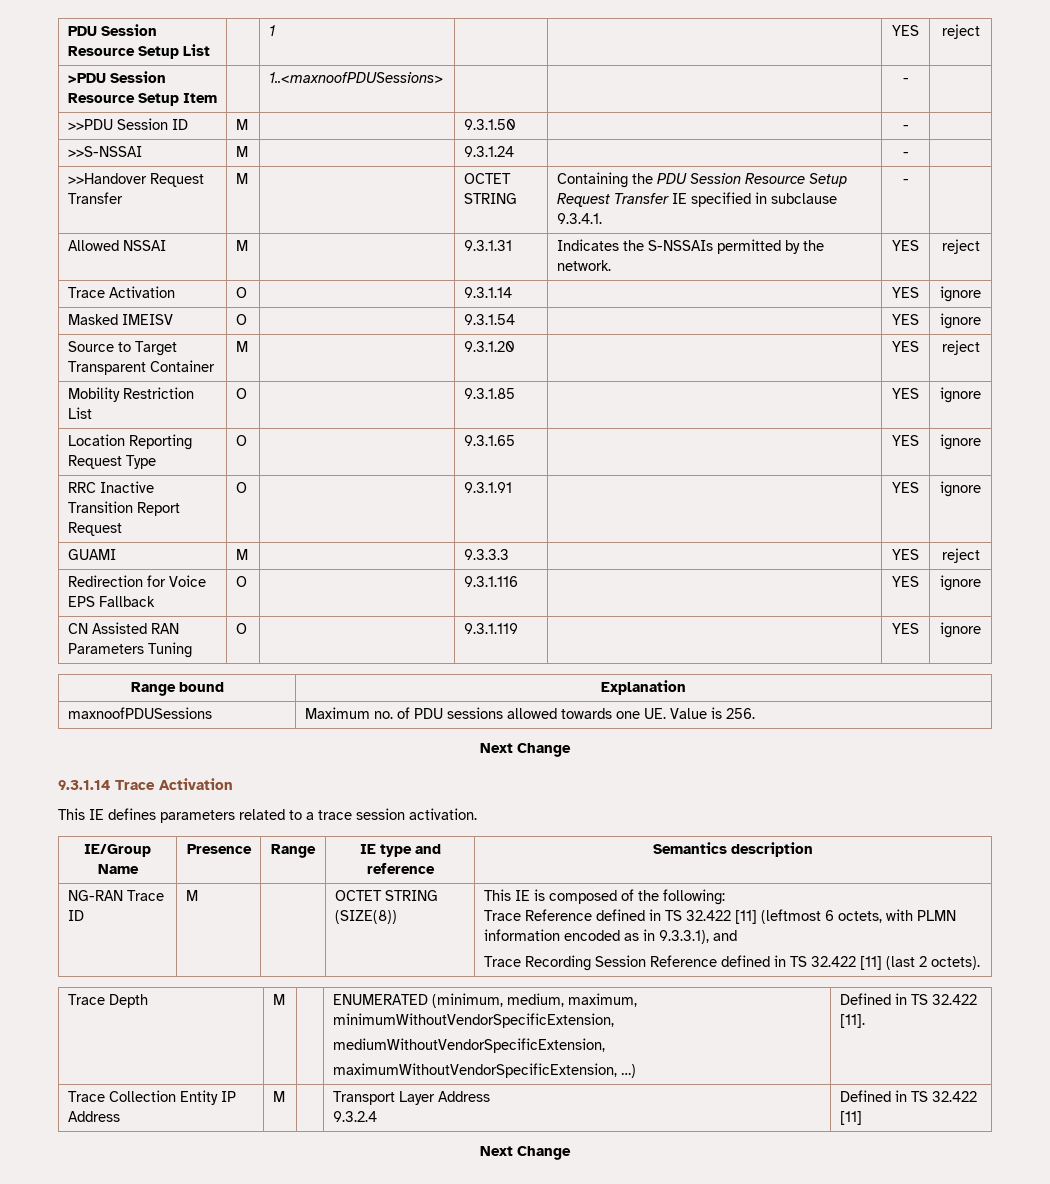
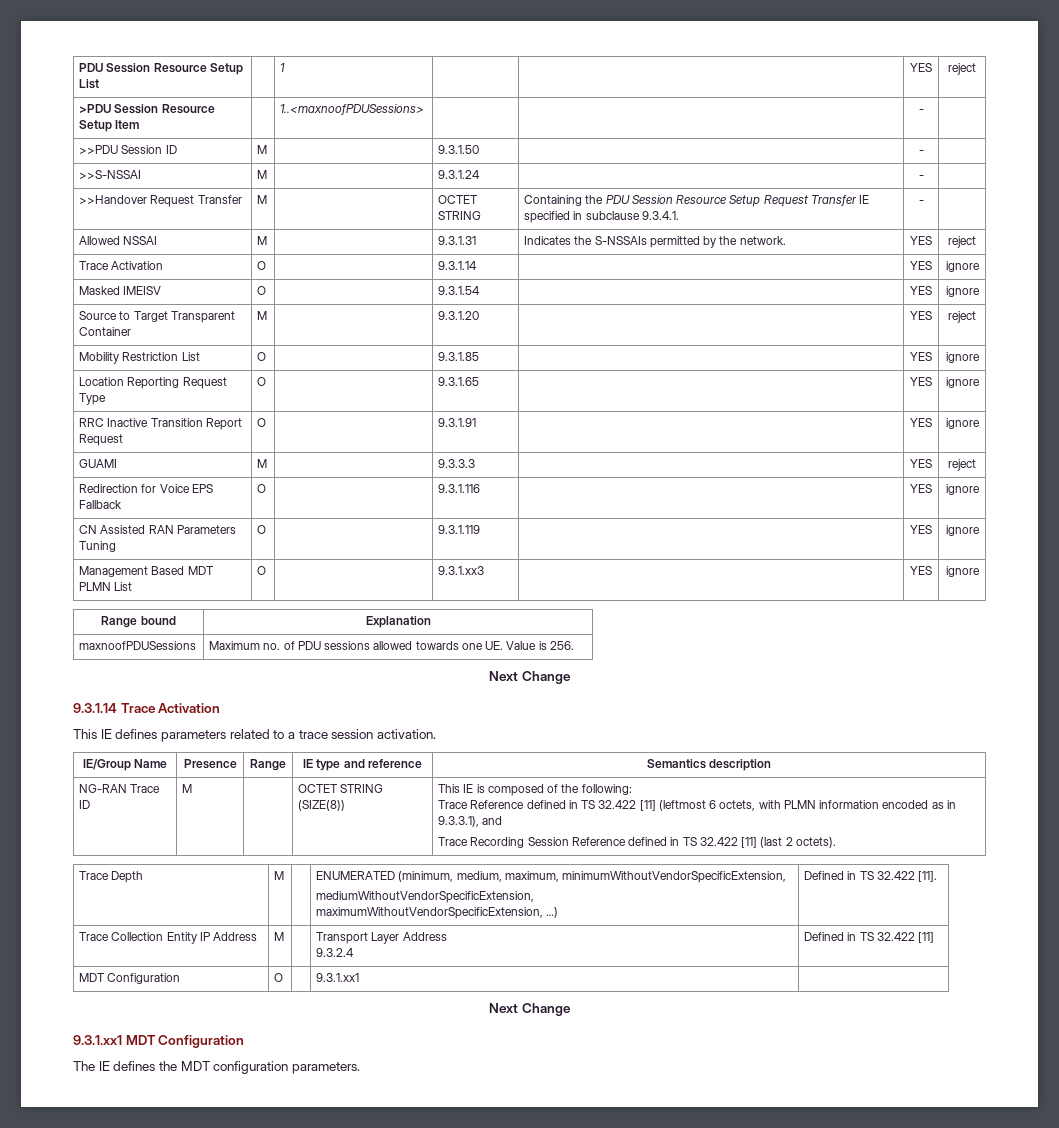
(981, 630) none -> [79,566,214,577] [79,582,133,591] [257,566,267,575] [438,566,485,575] [910,566,932,575] [945,566,980,577] // Management Based MDT PLMN List | O | | 9.3.1.xx3 | | YES | ignore
[480,1146,571,1160] // Next Change -> [79,973,181,984] [274,973,284,982] [316,973,360,982] [489,1003,571,1016] [73,1035,245,1048] [73,1061,360,1074] // MDT Configuration | O | | 9.3.1.xx1 | // Next Change // 9.3.1.xx1 MDT Configuration // The IE defines the MDT configuration parameters.

